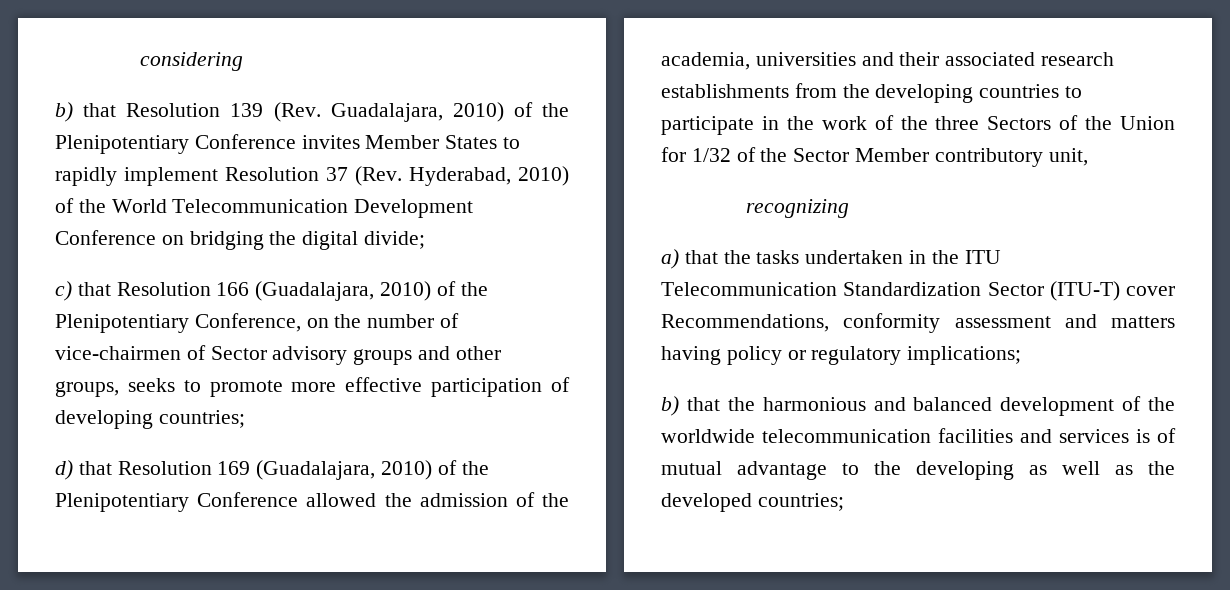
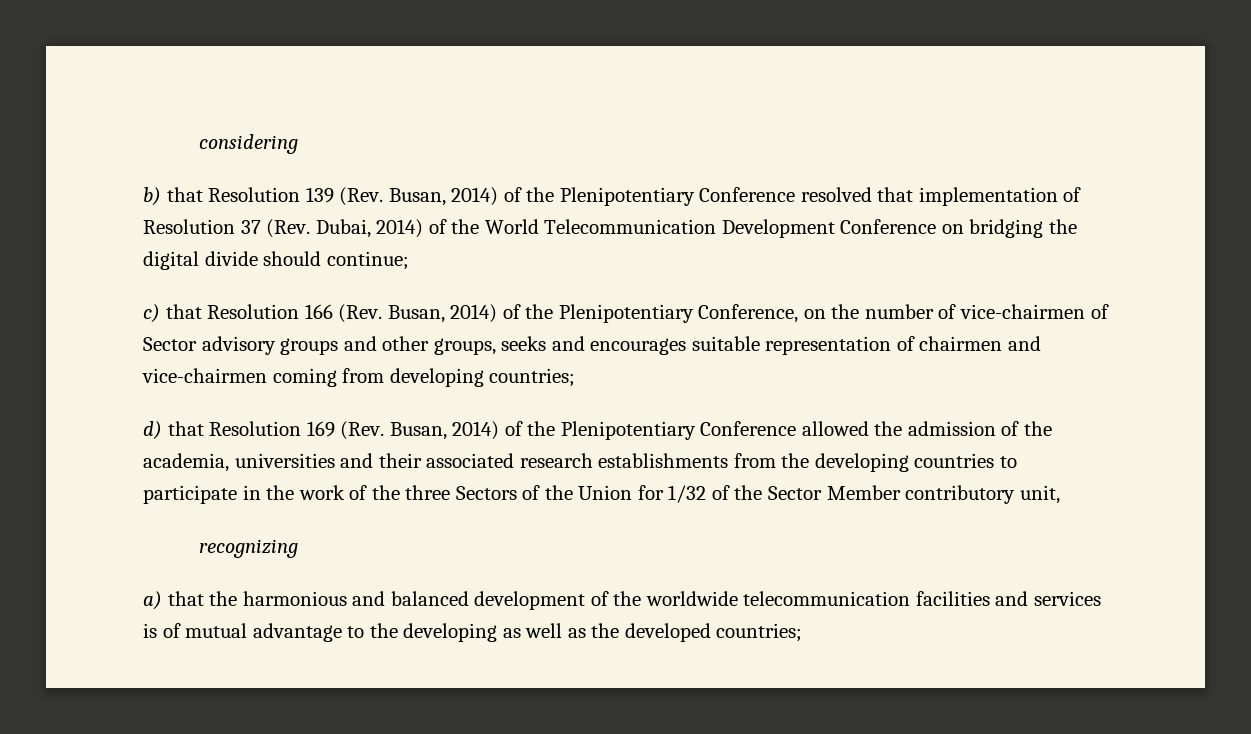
[330,102,569,122] [55,134,521,154] [55,167,218,186] Guadalajara, 2010) of the Plenipotentiary Conference invites Member States to rapidly implement -> [388,187,1082,206] Busan, 2014) of the Plenipotentiary Conference resolved that implementation of
[409,166,569,186] Hyderabad, 2010) -> [315,219,424,238] Dubai, 2014)
[364,231,426,249] divide; -> [204,251,409,270] divide should continue;
[255,281,432,301] (Guadalajara, 2010) -> [338,304,498,323] (Rev. Busan, 2014)
[183,377,570,397] to promote more effective participation of -> [551,336,1041,355] [142,368,385,387] and encourages suitable representation of chairmen and vice-chairmen coming from
[256,460,433,480] (Guadalajara, 2010) -> [340,421,500,440] (Rev. Busan, 2014)
[756,250,1001,264] [661,281,1175,301] [661,313,1175,333] [661,346,1022,365] [661,396,755,416] tasks undertaken in the ITU Telecommunication Standardization Sector (ITU-T) cover Recommendations, conformity assessment and matters having policy or regulatory implications; // b) that the -> (238, 598) none

